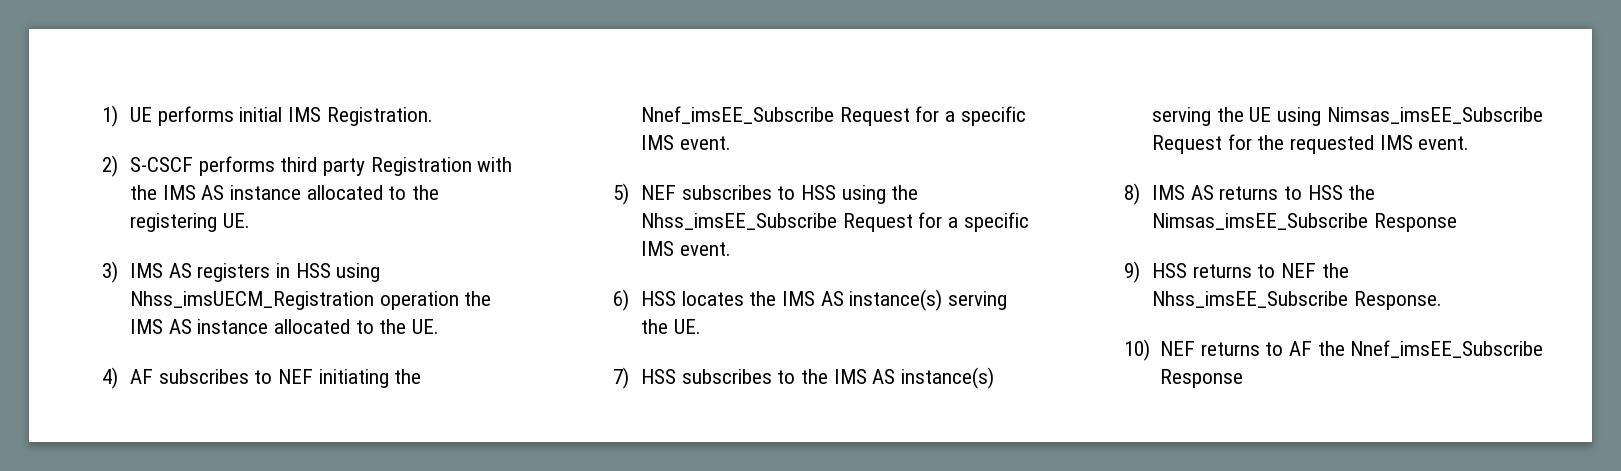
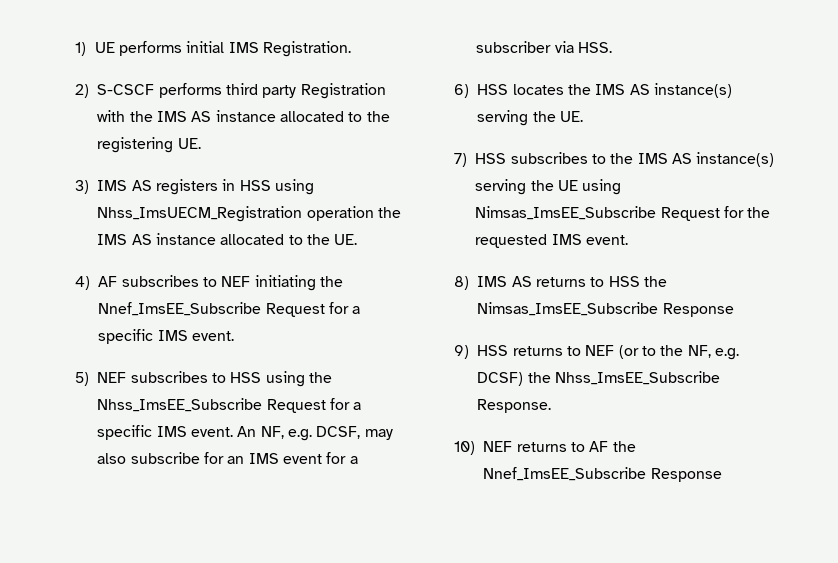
[130,291,375,310] Nhss_imsUECM_Registration -> [97,206,303,222] Nhss_ImsUECM_Registration
[641,106,835,124] Nnef_imsEE_Subscribe -> [98,302,262,316] Nnef_ImsEE_Subscribe
[641,212,1029,232] [641,241,731,256] Nhss_imsEE_Subscribe Request for a specific IMS event. -> [97,398,362,413] [97,425,393,441] [97,452,358,464] [476,41,613,53] Nhss_ImsEE_Subscribe Request for a specific IMS event. An NF, e.g. DCSF, may also subscribe for an IMS event for a subscriber via HSS.
[1326,107,1543,124] Nimsas_imsEE_Subscribe -> [475,206,657,220] Nimsas_ImsEE_Subscribe
[1152,213,1369,230] Nimsas_imsEE_Subscribe -> [477,302,659,316] Nimsas_ImsEE_Subscribe
[1321,263,1349,278] [1152,291,1349,308] the Nhss_imsEE_Subscribe -> [618,345,739,360] [477,371,721,386] (or to the NF, e.g. DCSF) the Nhss_ImsEE_Subscribe
[1350,340,1544,358] Nnef_imsEE_Subscribe -> [483,467,647,481] Nnef_ImsEE_Subscribe

